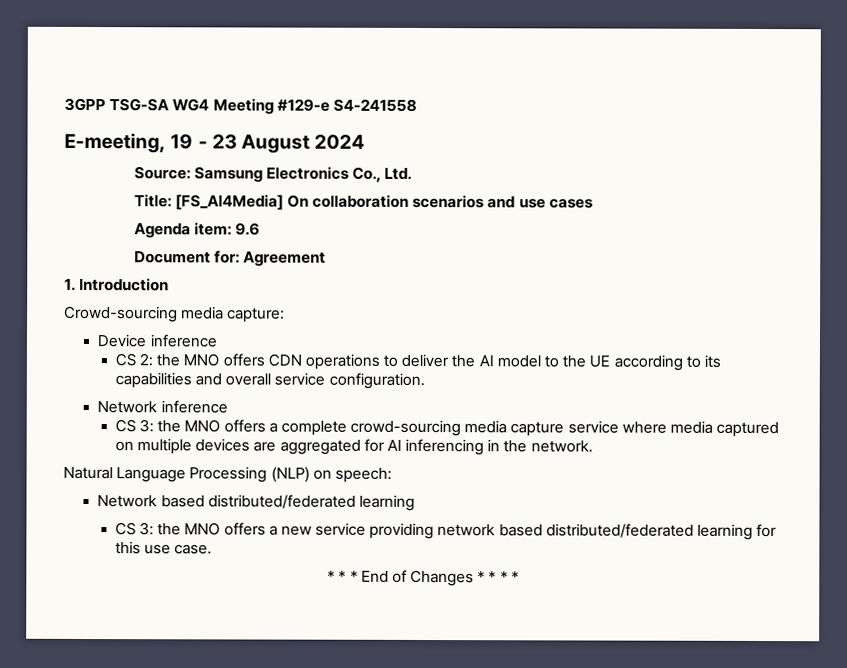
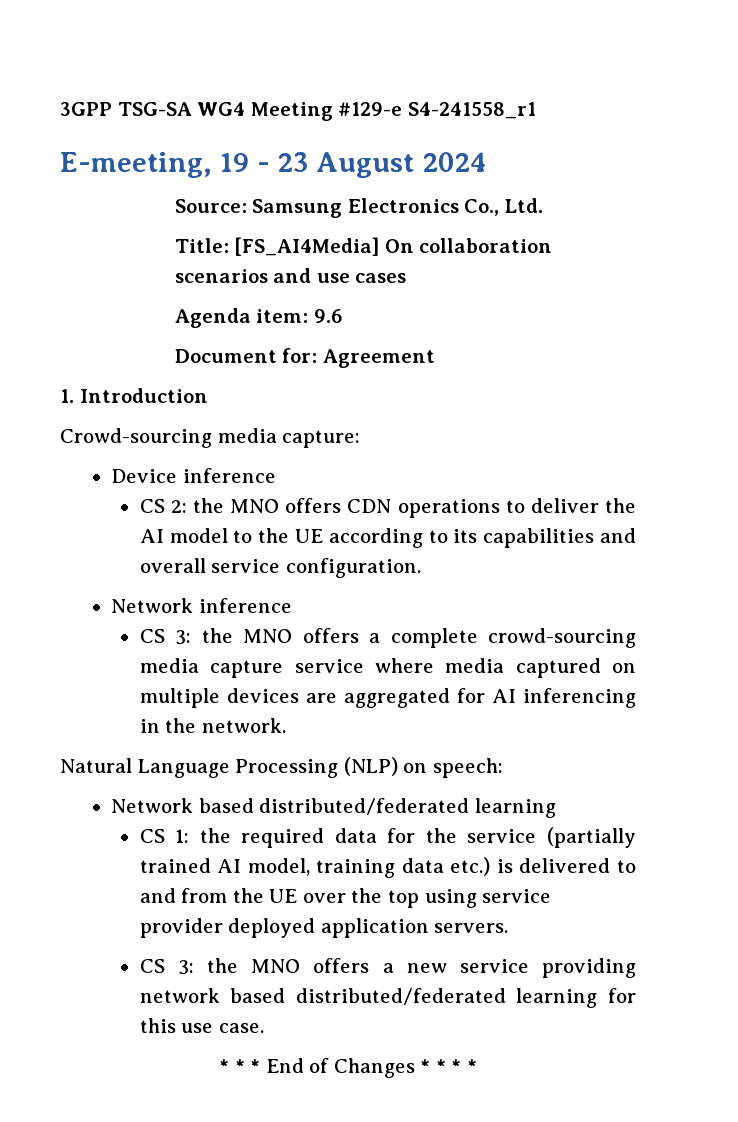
[332,98,417,112] S4-241558 -> [407,102,536,119] S4-241558_r1
(415, 502) none -> [139,827,636,848] [139,857,636,878] [139,888,552,908] [139,918,509,938] // CS 1: the required data for the service (partially trained AI model, training data etc.) is delivered to and from the UE over the top using service provider deployed application servers.

